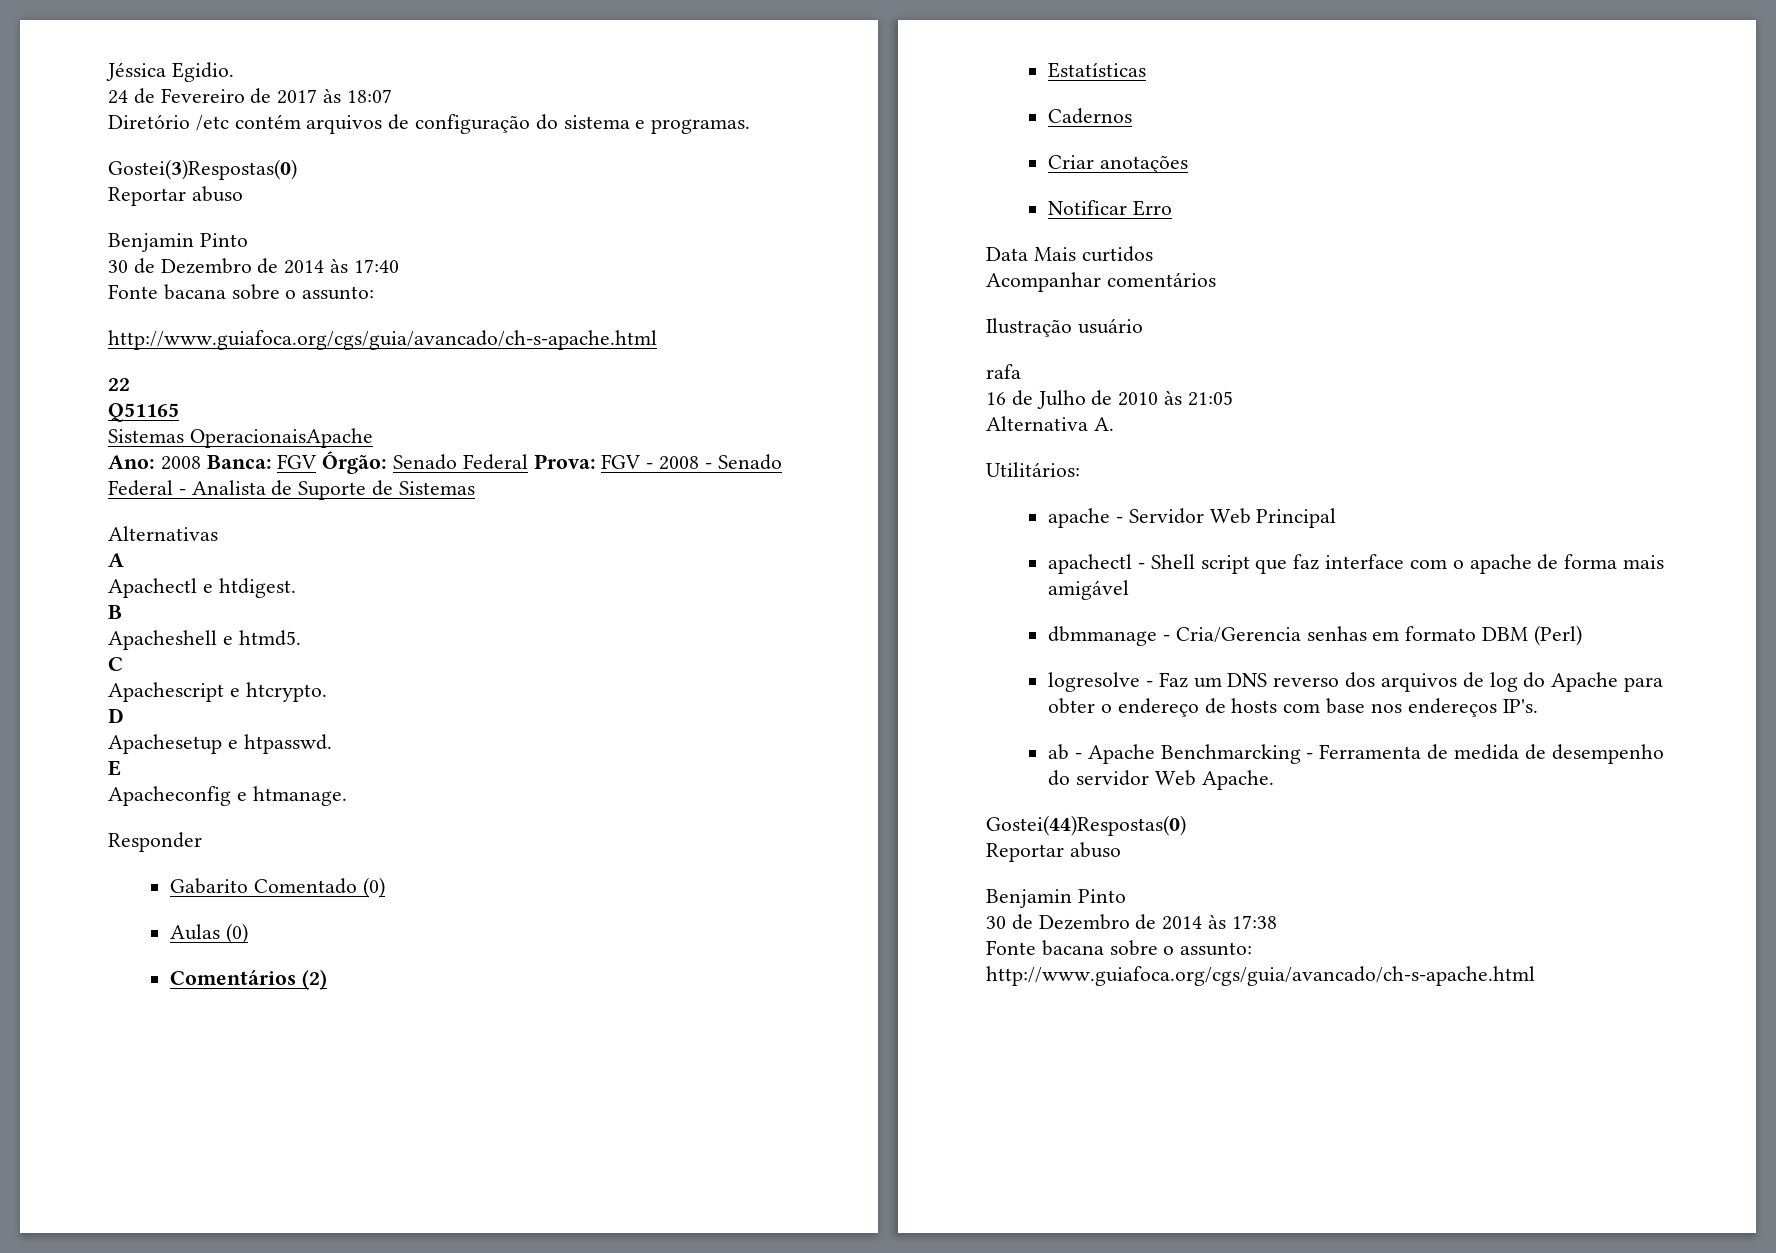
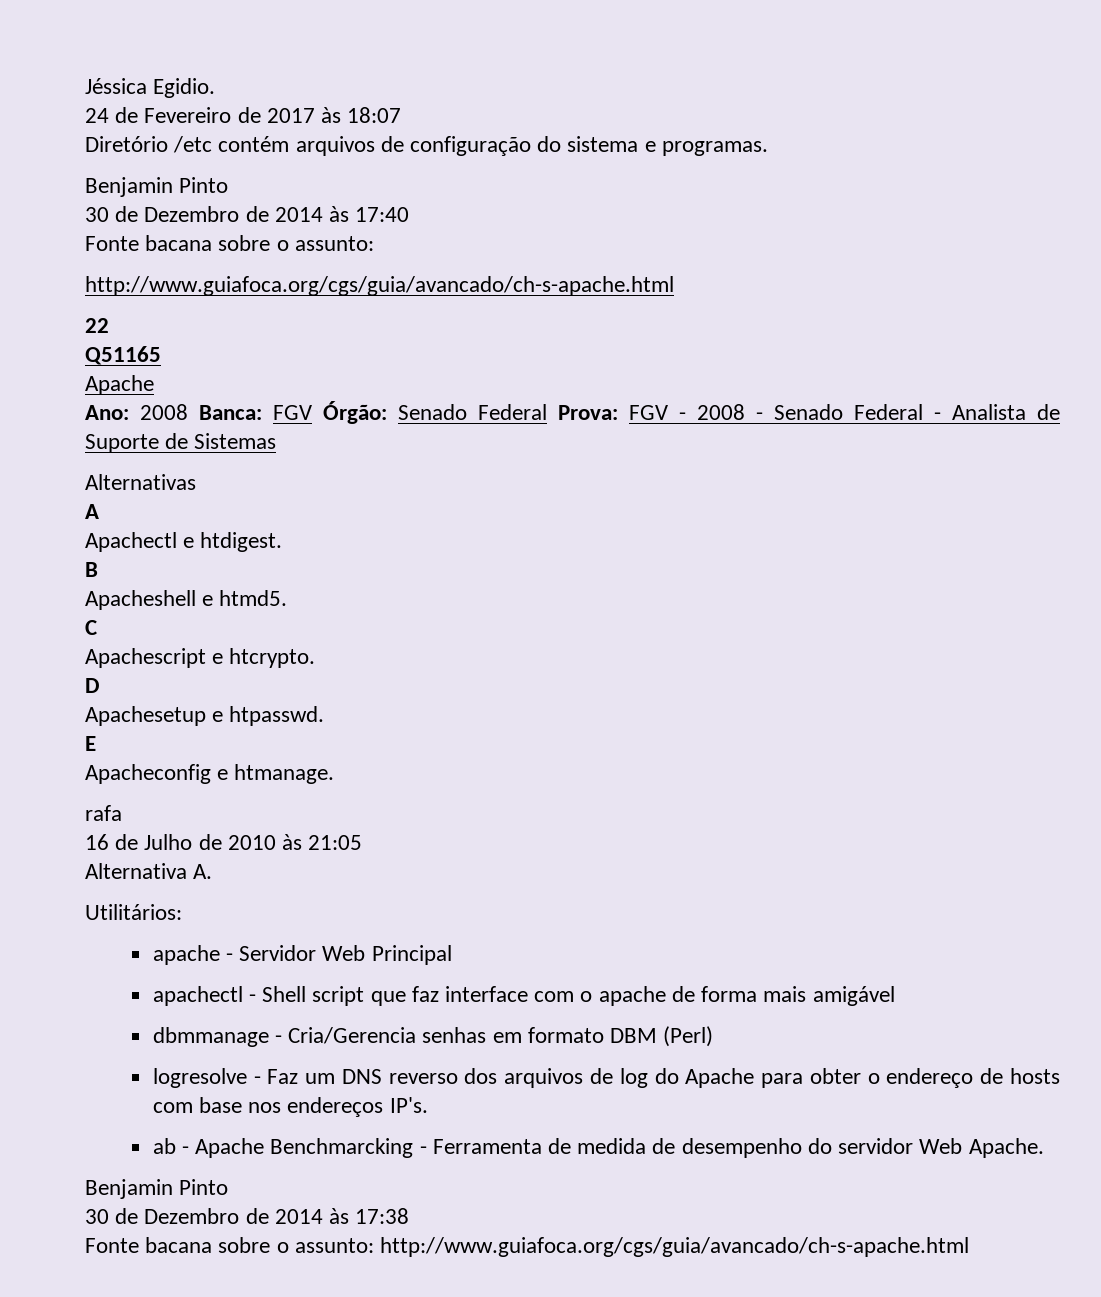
[108,159,297,180] [108,186,243,206] // Gostei(3)Respostas(0) // Reportar abuso -> (768, 148) none
[108,428,373,448] Sistemas OperacionaisApache -> [85,375,154,395] Apache
[108,832,202,852] [170,877,385,898] [170,923,249,944] [170,969,328,990] [1048,62,1147,78] [1048,108,1133,124] [1048,155,1189,173] [1048,200,1173,216] [986,246,1153,262] [986,272,1216,292] [986,318,1143,337] // Responder // Gabarito Comentado (0) // Aulas (0) // Comentários (2) // Estatísticas // Cadernos // Criar anotações // Notificar Erro // Data Mais curtidos // Acompanhar comentários // Ilustração usuário -> (335, 774) none
[986,815,1186,836] [986,842,1121,862] // Gostei(44)Respostas(0) // Reportar abuso -> (1044, 1148) none

